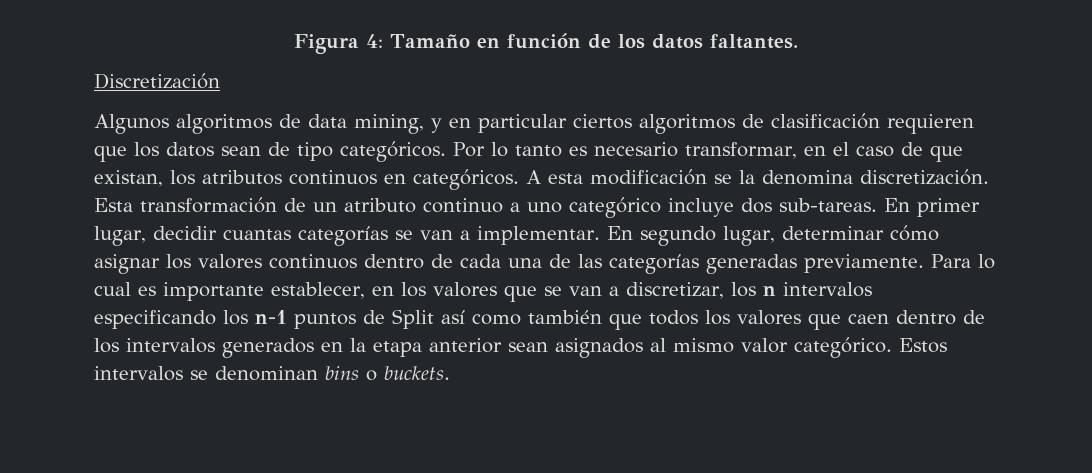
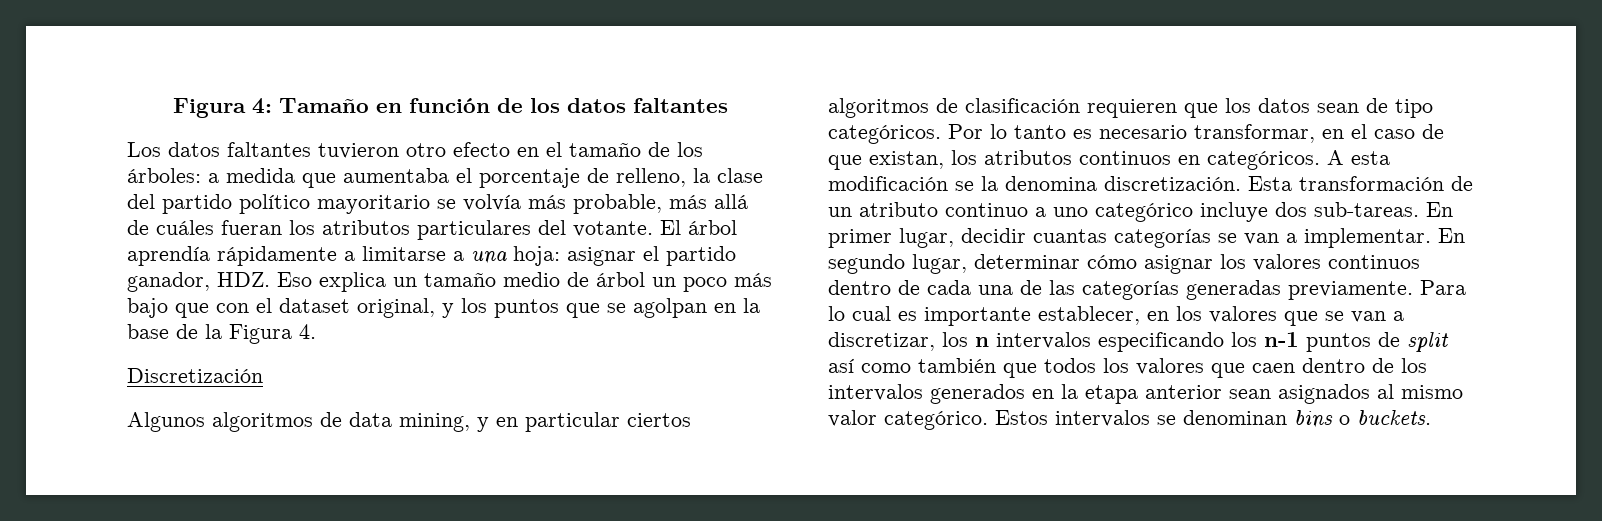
[709,34,798,49] faltantes. -> [633,98,728,113] [127,142,703,159] [127,168,763,188] [127,194,748,214] [127,220,737,240] [127,246,736,266] [127,272,772,292] [127,298,760,318] [127,324,316,344] faltantes // Los datos faltantes tuvieron otro efecto en el tamaño de los árboles: a medida que aumentaba el porcentaje de relleno, la clase del partido político mayoritario se volvía más probable, más allá de cuáles fueran los atributos particulares del votante. El árbol aprendía rápidamente a limitarse a una hoja: asignar el partido ganador, HDZ. Eso explica un tamaño medio de árbol un poco más bajo que con el dataset original, y los puntos que se agolpan en la base de la Figura 4.
[392,309,434,329] Split -> [1407,332,1449,352] split

